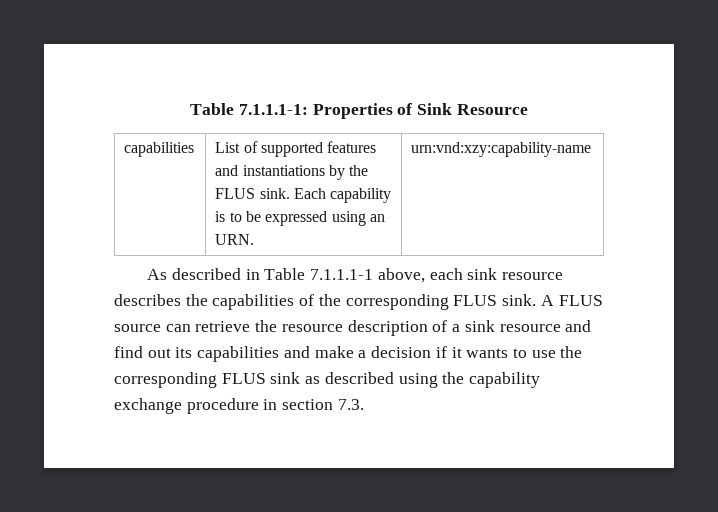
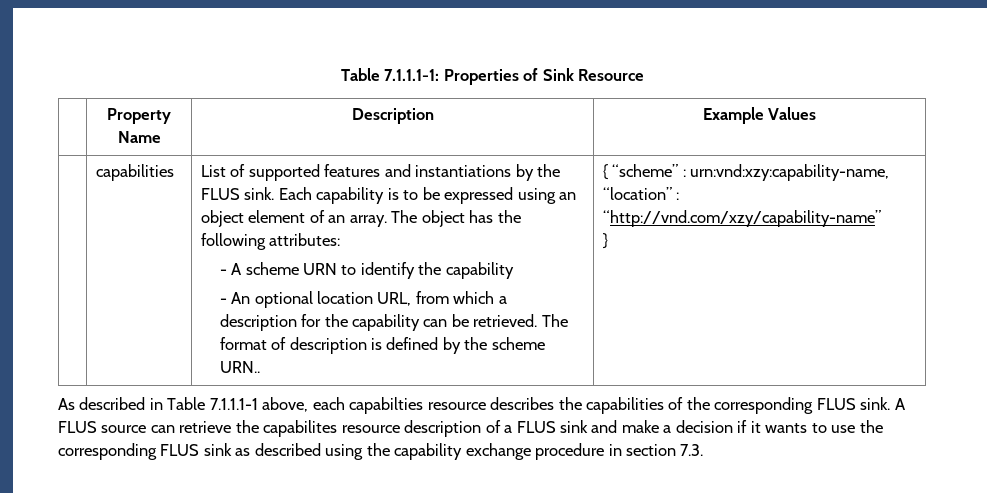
(528, 109) none -> [107,108,171,124] [117,131,161,143] [351,108,434,124] [702,107,817,124] | Property Name | Description | Example Values // |
[215,234,255,245] [411,142,592,157] URN. | urn:vnd:xzy:capability-name -> [200,210,521,227] [200,233,341,250] [219,262,514,279] [219,291,507,308] [219,314,568,331] [219,337,545,354] [219,361,260,373] [602,164,890,181] [602,187,680,200] [602,210,881,227] [602,233,608,249] object element of an array. The object has the following attributes: // - A scheme URN to identify the capability // - An optional location URL, from which a description for the capability can be retrieved. The format of description is defined by the scheme URN.. | { “scheme” : urn:vnd:xzy:capability-name, “location” : “http://vnd.com/xzy/capability-name” // }
[467,268,498,280] sink -> [349,397,424,414] capabilties
(278, 326) none -> [263,420,338,437] capabilites
[464,320,592,332] [114,346,280,362] sink resource and find out its capabilities -> [516,420,589,433] FLUS sink

